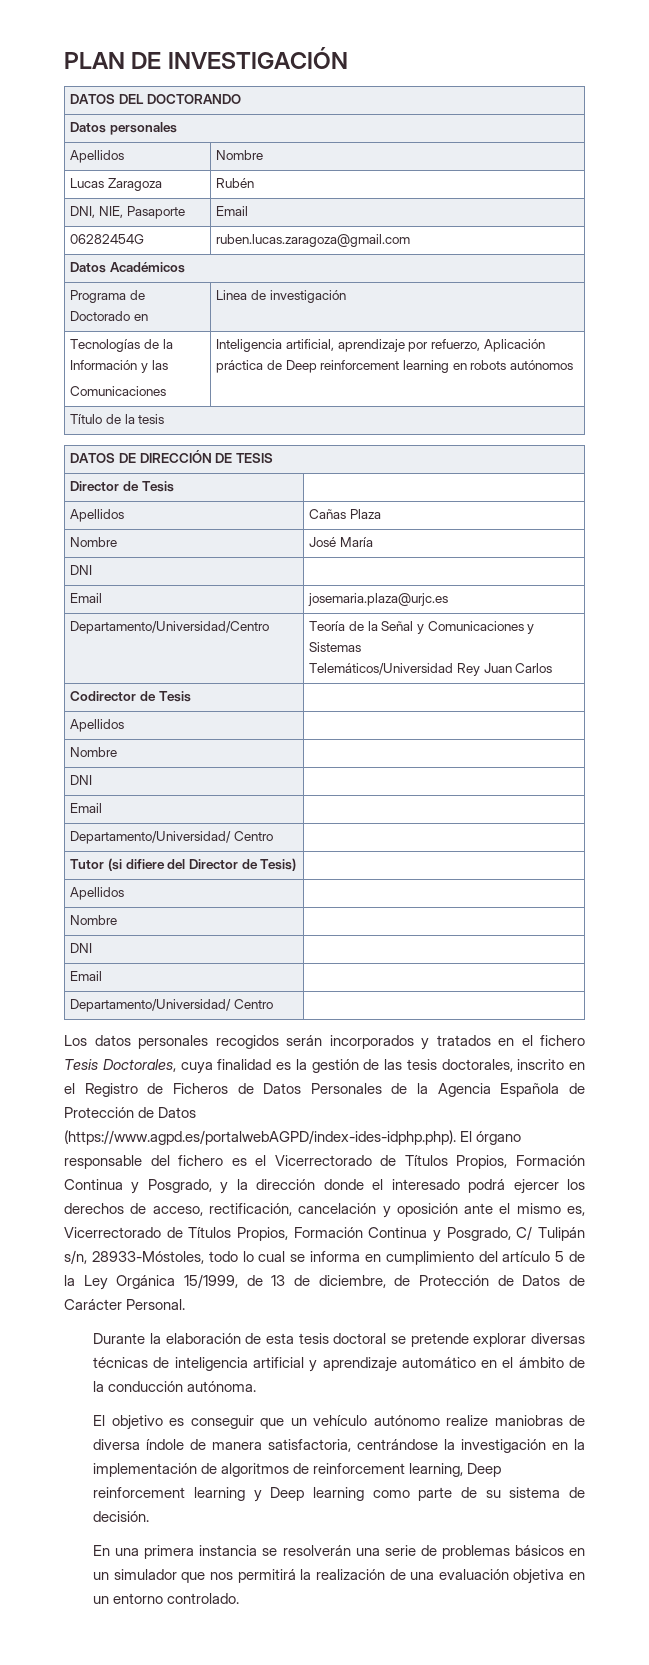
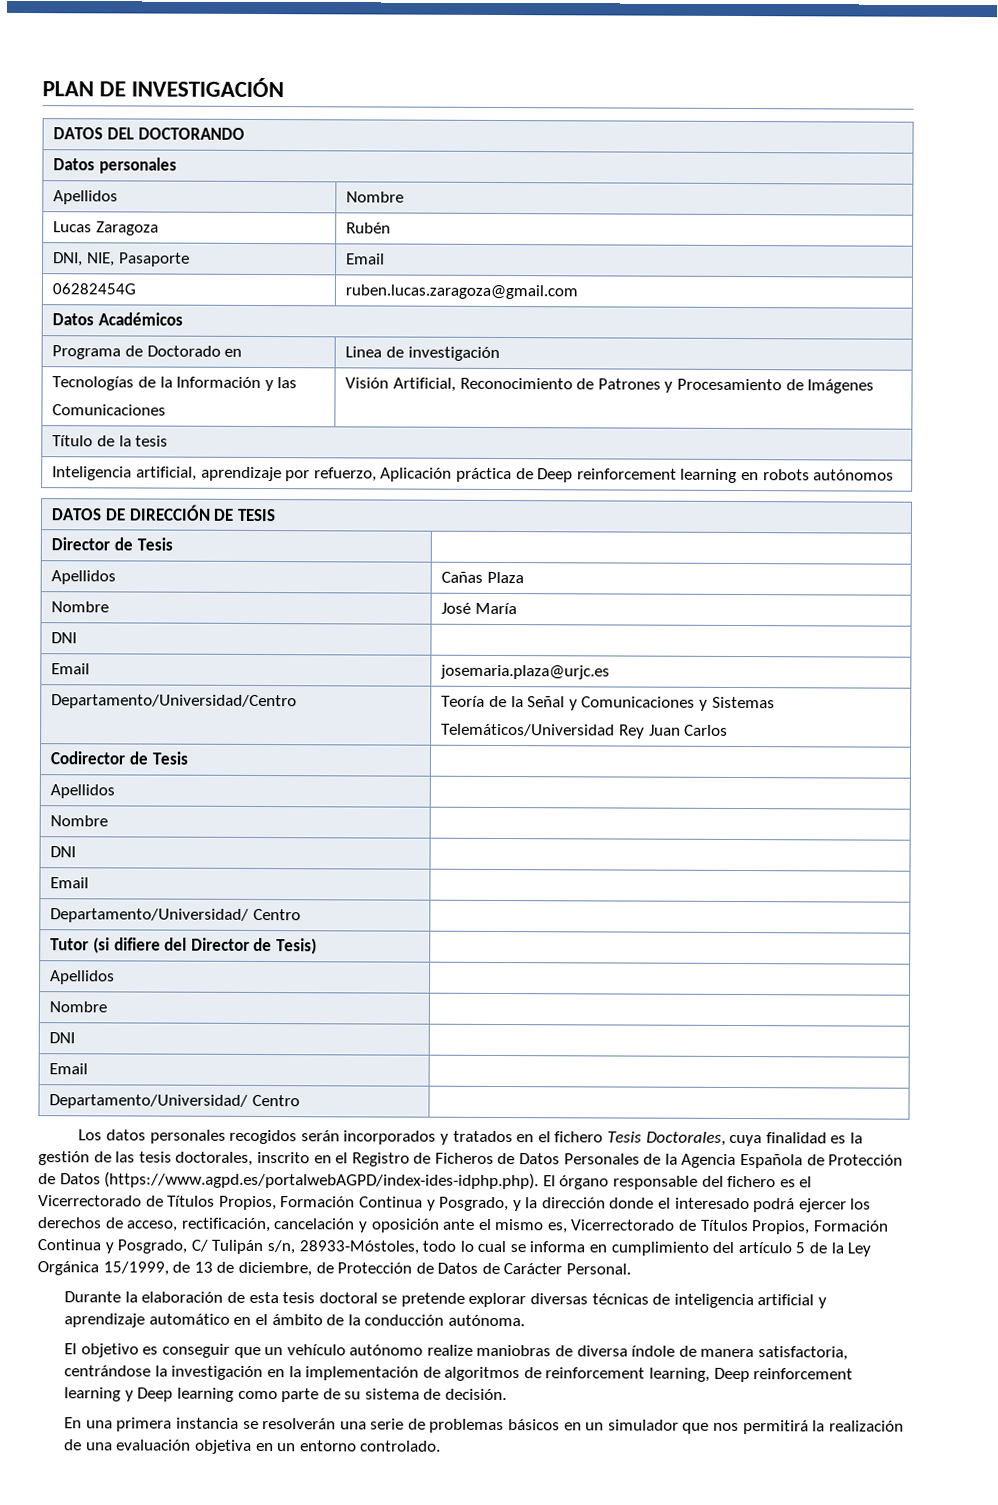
(167, 391) none -> [345,377,875,394] [52,435,169,447] Visión Artificial, Reconocimiento de Patrones y Procesamiento de Imágenes // Título de la tesis //
[70,414,165,424] // Título de la tesis -> (895, 475) none

